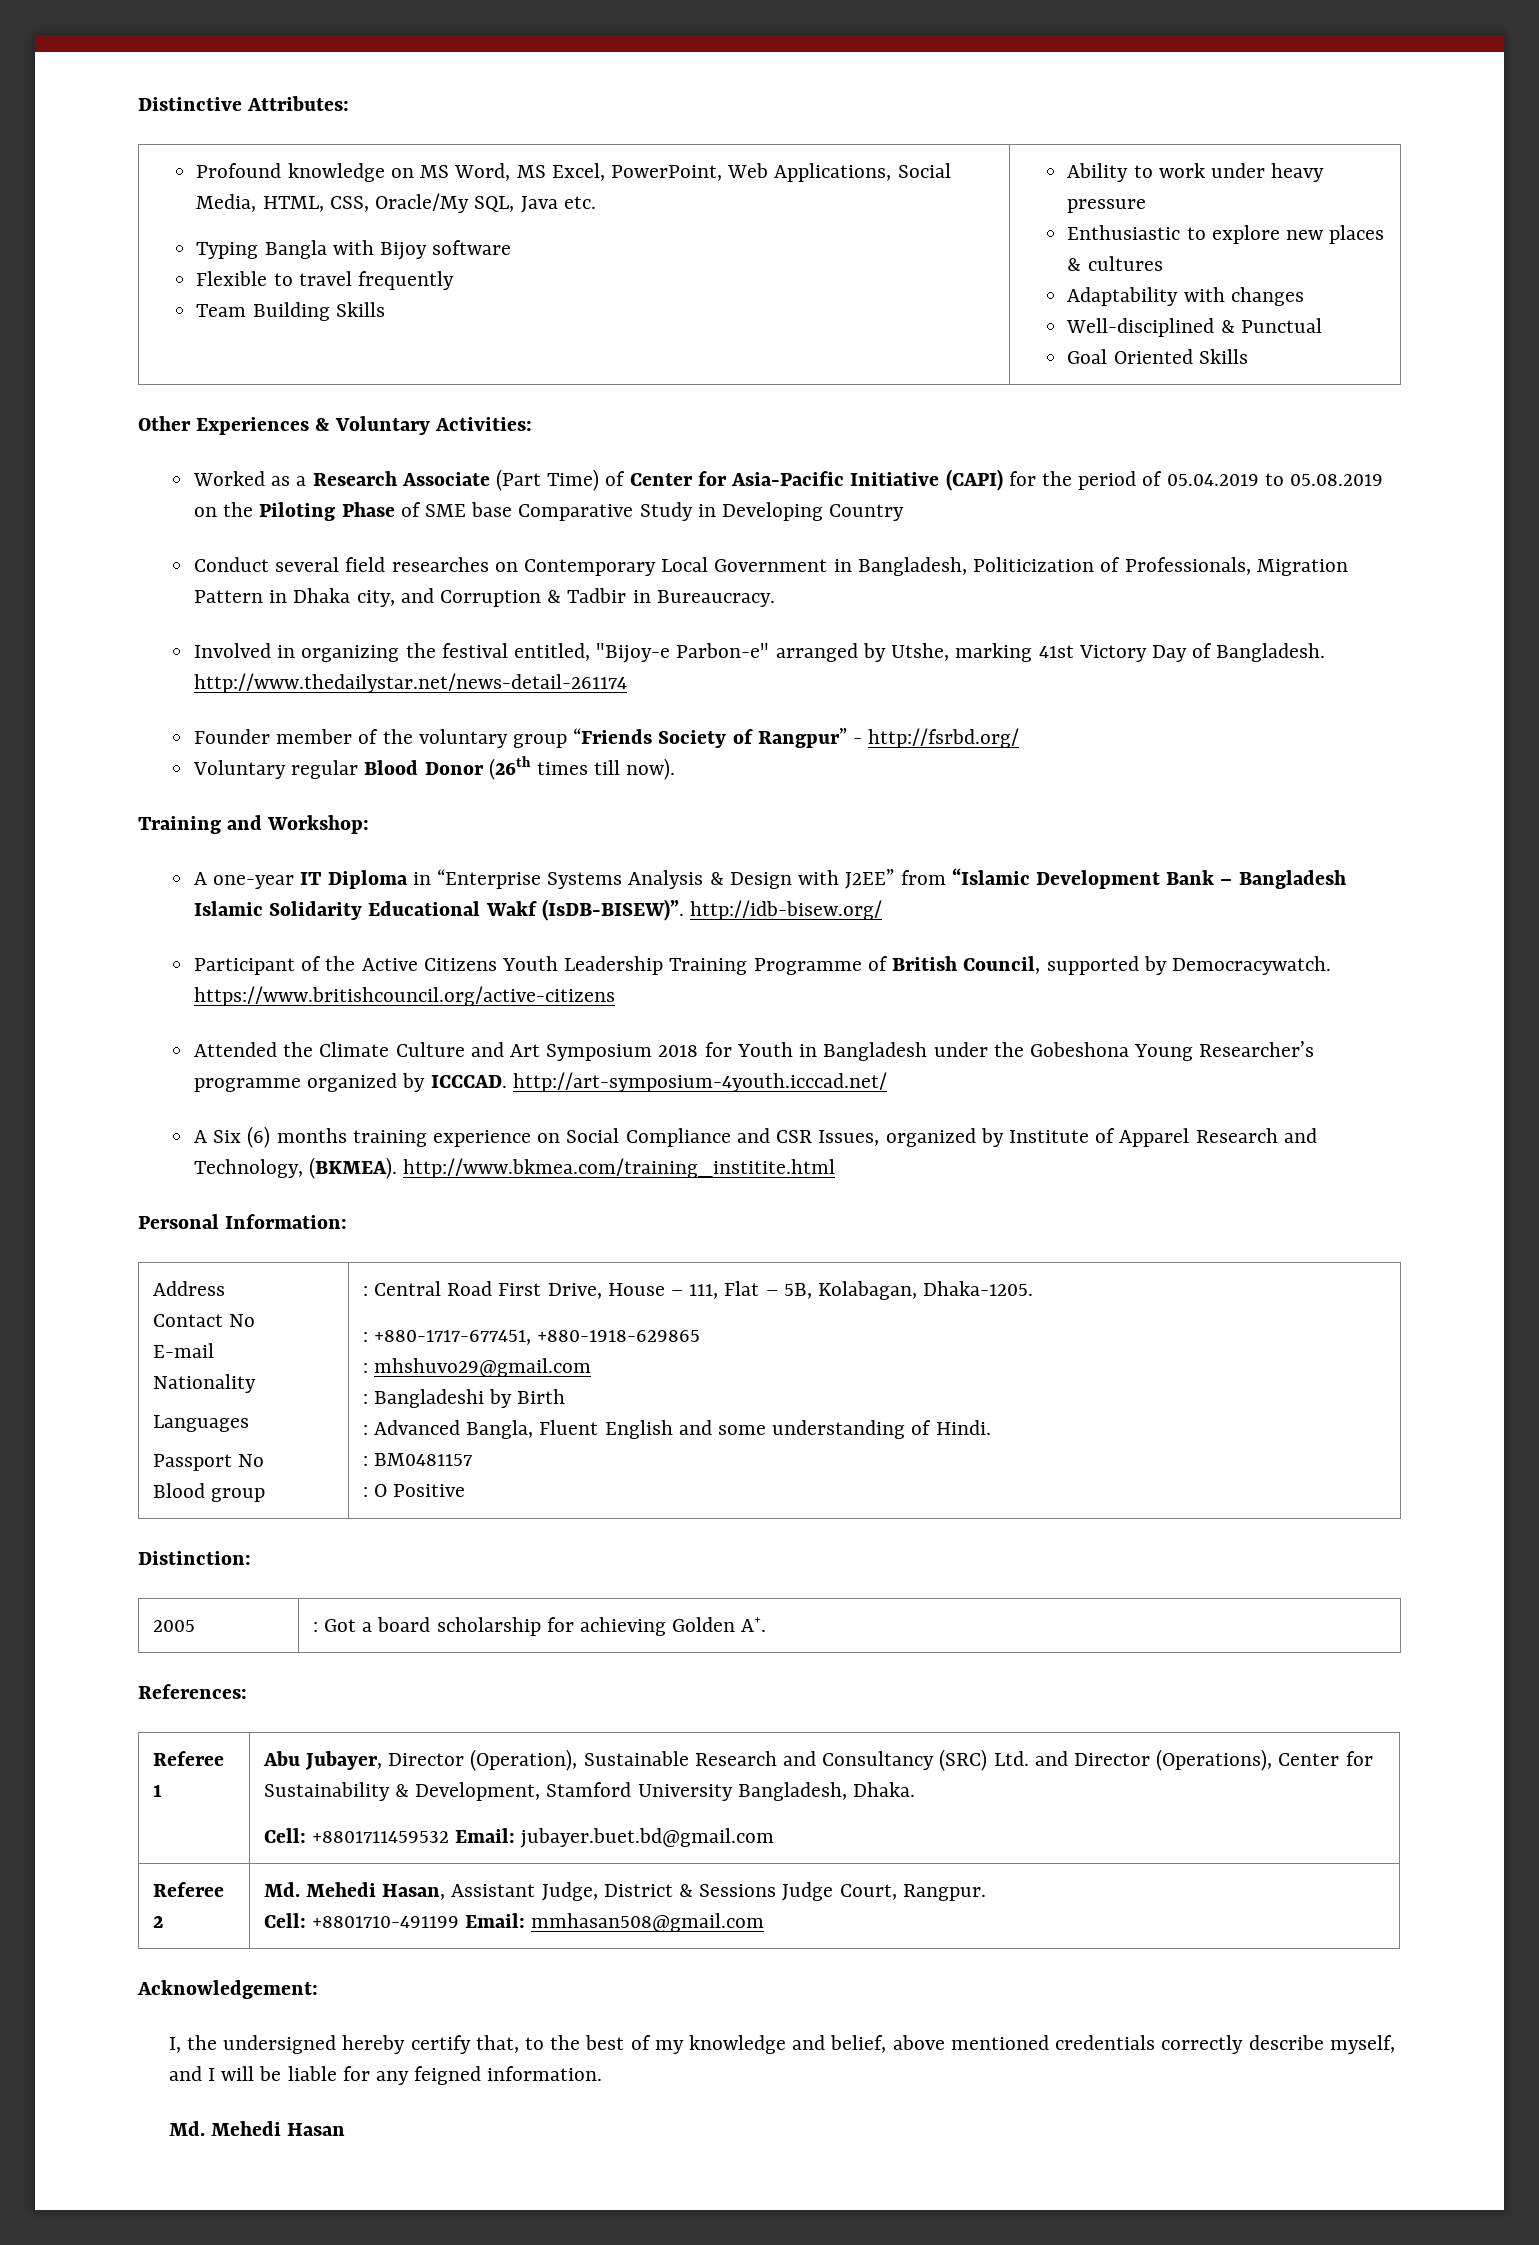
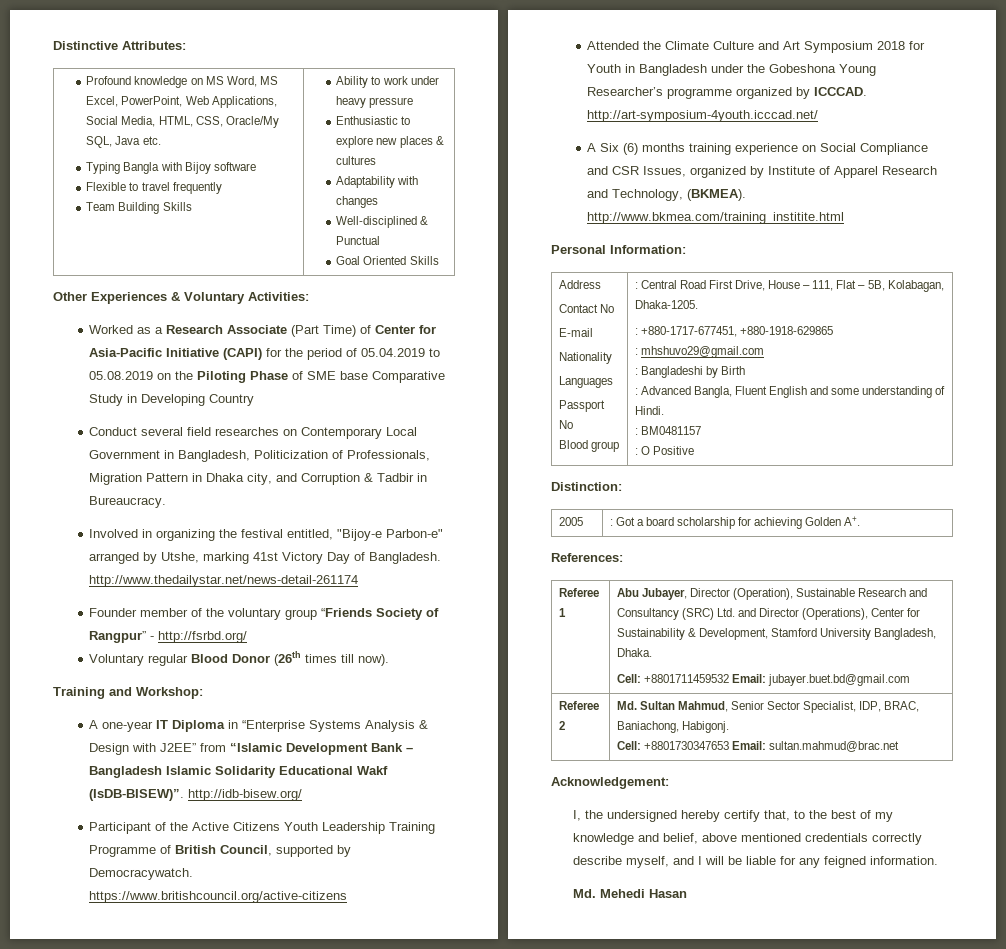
[305,1882,986,1901] [263,1913,765,1932] Mehedi Hasan, Assistant Judge, District & Sessions Judge Court, Rangpur. // Cell: +8801710-491199 Email: mmhasan508@gmail.com -> [639,701,920,713] [616,721,729,733] [616,741,899,752] Sultan Mahmud, Senior Sector Specialist, IDP, BRAC, Baniachong, Habigonj. // Cell: +8801730347653 Email: sultan.mahmud@brac.net

